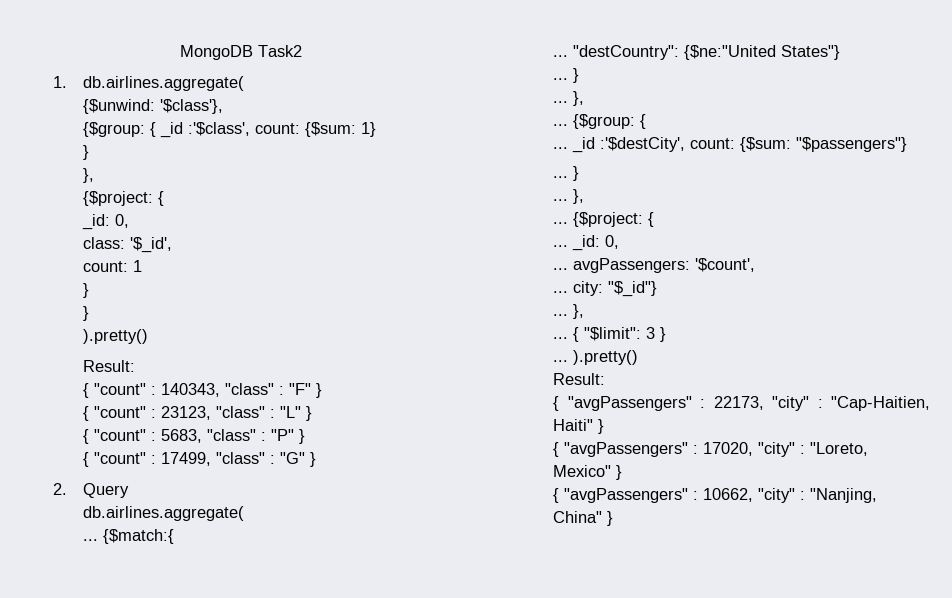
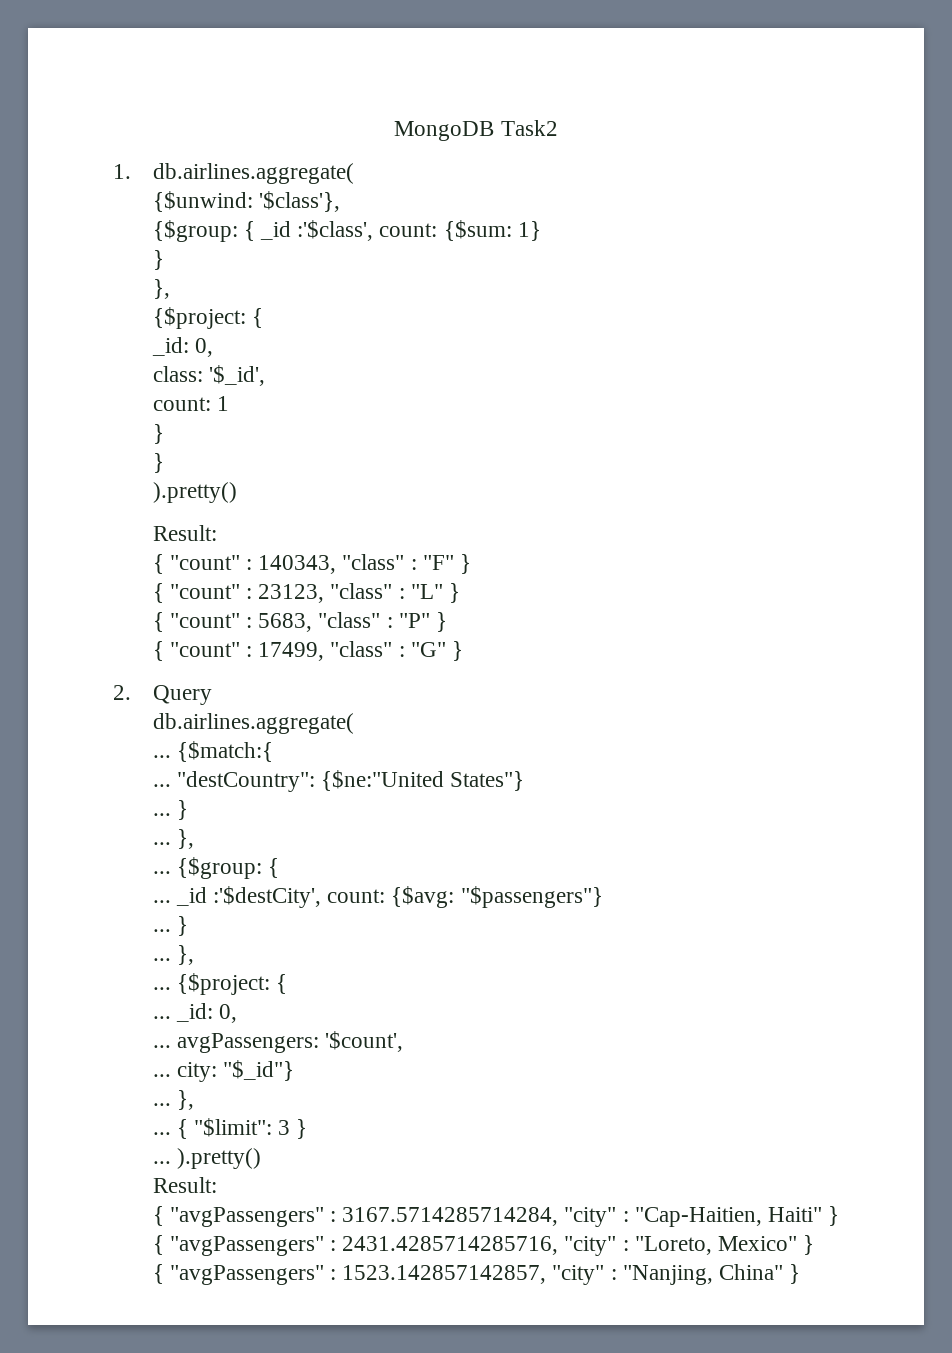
[740,137,792,152] {$sum: -> [391,886,455,908] {$avg:
[713,396,764,410] 22173, -> [342,1207,559,1226] 3167.5714285714284,
[703,442,754,456] 17020, -> [342,1236,559,1255] 2431.4285714285716,
[703,488,754,502] 10662, -> [342,1265,547,1284] 1523.142857142857,

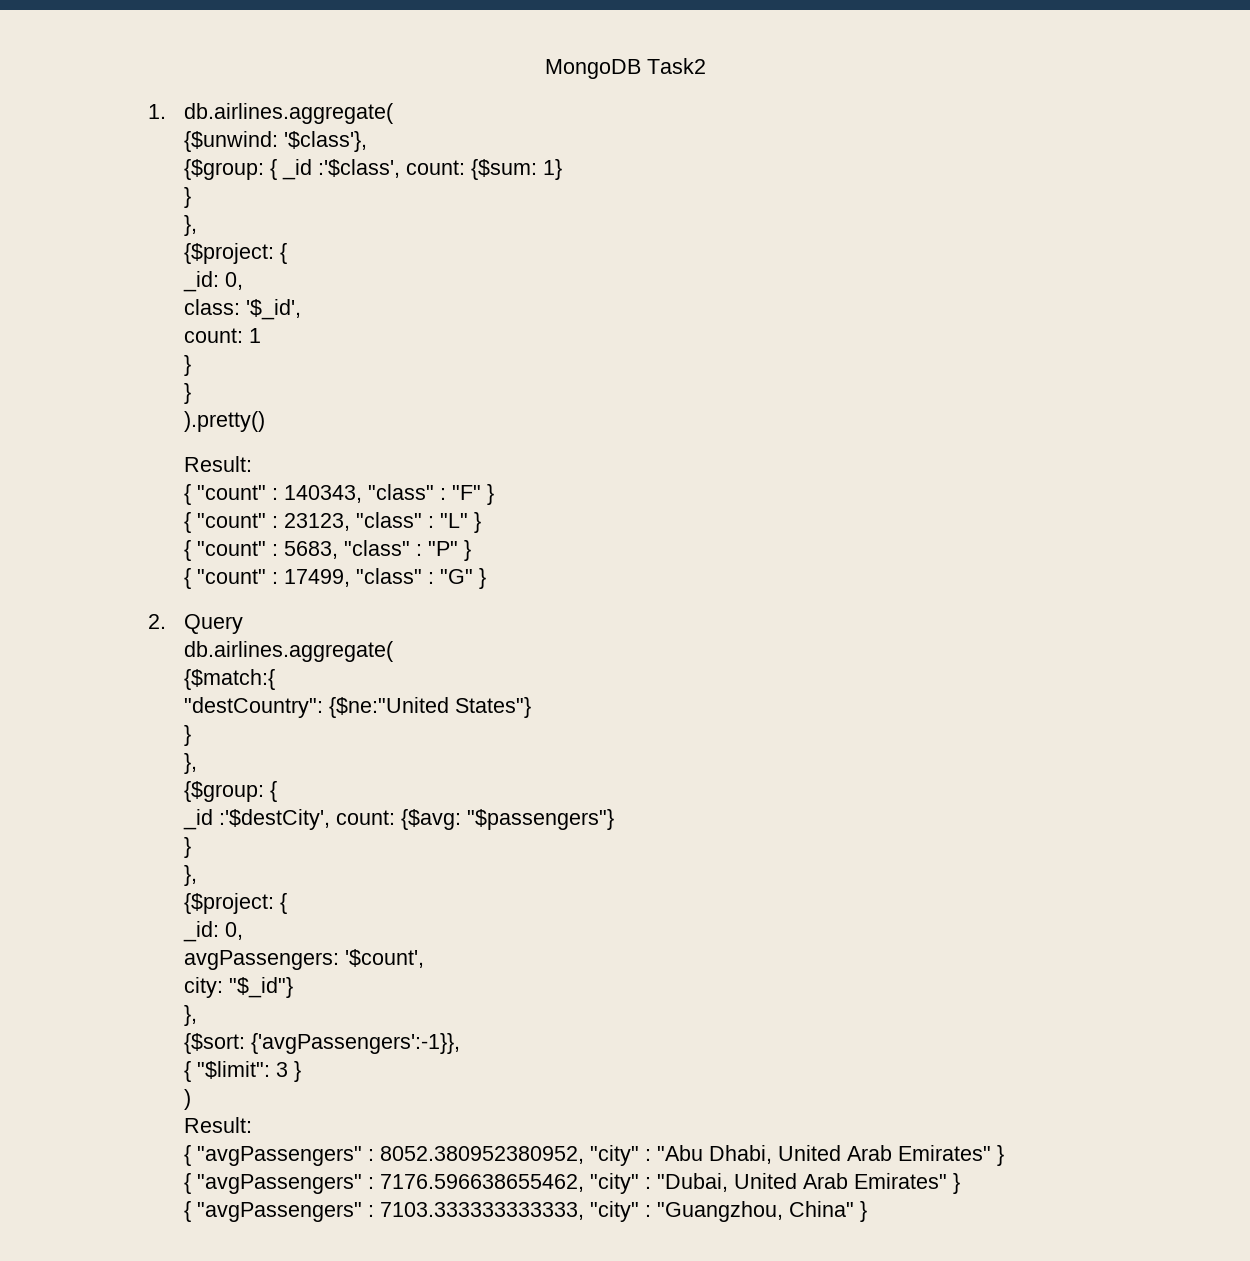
[152,755,171,758] ... -> (394, 651) none
[152,784,171,787] ... -> (275, 679) none
[152,800,188,820] [152,829,194,849] [152,871,171,874] ... } // ... }, // ... -> [183,725,191,746] [183,753,197,774] } // }, //
[152,900,171,903] ... -> (277, 791) none
[152,916,188,936] [152,945,194,965] [152,973,287,995] [152,1003,237,1023] [152,1045,171,1048] ... } // ... }, // ... {$project: { // ... _id: 0, // ... -> [183,837,191,858] [183,865,197,886] [183,893,287,914] [182,921,243,942] } // }, // {$project: { // _id: 0, //
[152,1074,171,1077] ... -> (424, 958) none
[152,1090,194,1110] [152,1132,171,1135] ... }, // ... -> [183,1005,197,1026] [183,1033,460,1054] }, // {$sort: {'avgPassengers':-1}}, //
[152,1148,261,1169] ... ).pretty() -> [183,1089,191,1110] )
[342,1206,840,1227] [152,1235,815,1256] [152,1264,713,1285] 3167.5714285714284, "city" : "Cap-Haitien, Haiti" } // { "avgPassengers" : 2431.4285714285716, "city" : "Loreto, Mexico" } // { "avgPassengers" : 1523.142857142857, "city" : "Nanjing, -> [379,1145,1004,1166] [183,1173,960,1194] [183,1201,783,1222] 8052.380952380952, "city" : "Abu Dhabi, United Arab Emirates" } // { "avgPassengers" : 7176.596638655462, "city" : "Dubai, United Arab Emirates" } // { "avgPassengers" : 7103.333333333333, "city" : "Guangzhou,

